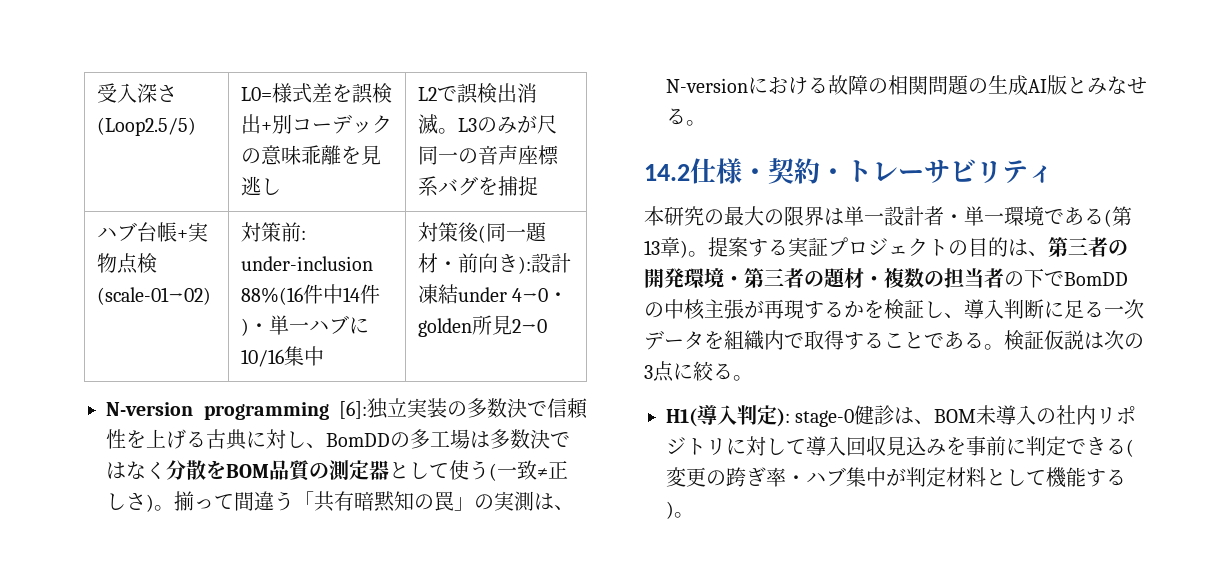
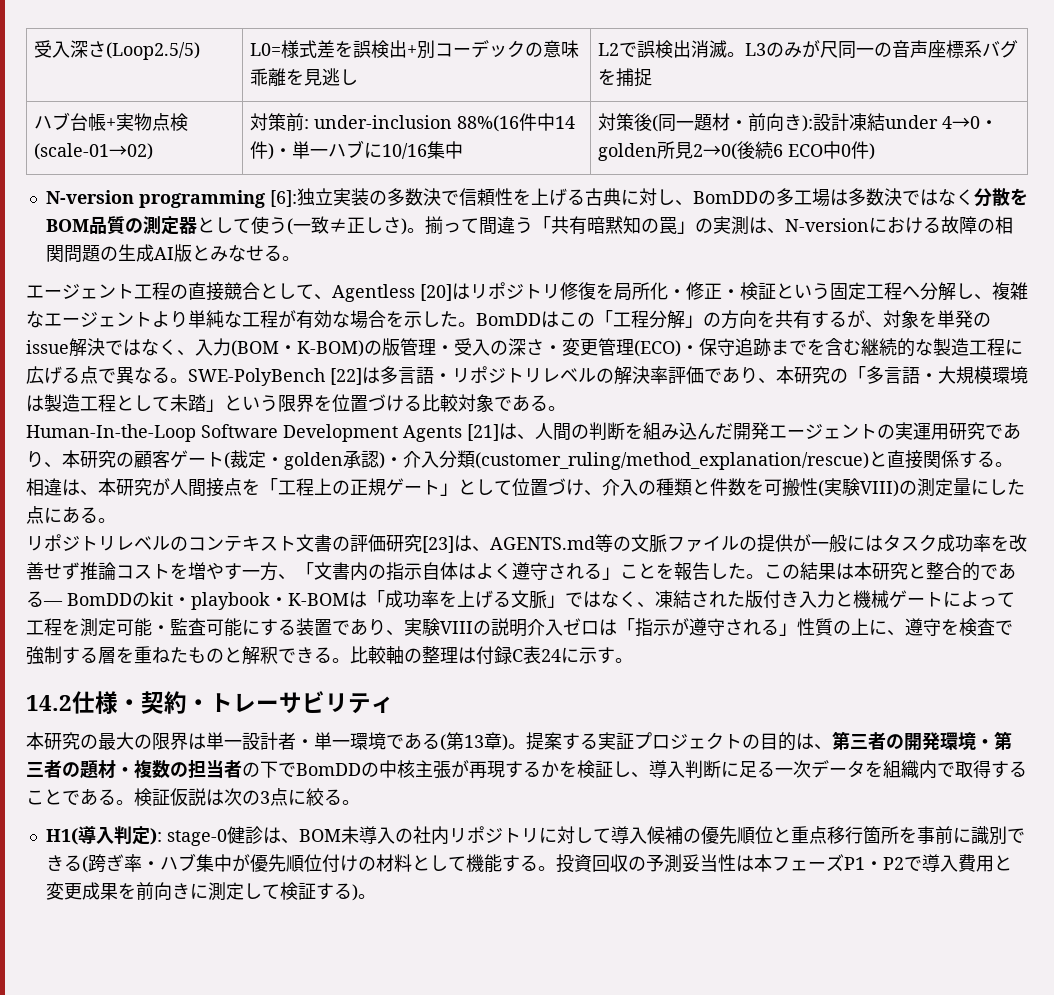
[511,319,547,333] 2→0 -> [693,141,876,160] 2→0(後続6 ECO中0件)
(706, 123) none -> [26,282,1028,302] [26,310,991,329] [26,338,1023,357] [26,366,1028,386] [26,394,566,412] [26,422,1021,442] [26,450,1013,470] [26,478,1025,497] [26,506,116,524] [26,534,1027,553] [26,562,1016,581] [26,590,1015,610] [26,618,1013,637] [26,646,633,665] // エージェント工程の直接競合として、Agentless [20]はリポジトリ修復を局所化・修正・検証という固定工程へ分解し、複雑なエージェントより単純な工程が有効な場合を示した。BomDDはこの「工程分解」の方向を共有するが、対象を単発のissue解決ではなく、入力(BOM・K-BOM)の版管理・受入の深さ・変更管理(ECO)・保守追跡までを含む継続的な製造工程に広げる点で異なる。SWE-PolyBench [22]は多言語・リポジトリレベルの解決率評価であり、本研究の「多言語・大規模環境は製造工程として未踏」という限界を位置づける比較対象である。 // Human-In-the-Loop Software Development Agents [21]は、人間の判断を組み込んだ開発エージェントの実運用研究であり、本研究の顧客ゲート(裁定・golden承認)・介入分類(customer_ruling/method_explanation/rescue)と直接関係する。相違は、本研究が人間接点を「工程上の正規ゲート」として位置づけ、介入の種類と件数を可搬性(実験VIII)の測定量にした点にある。 // リポジトリレベルのコンテキスト文書の評価研究[23]は、AGENTS.md等の文脈ファイルの提供が一般にはタスク成功率を改善せず推論コストを増やす一方、「文書内の指示自体はよく遵守される」ことを報告した。この結果は本研究と整合的である― BomDDのkit・playbook・K-BOMは「成功率を上げる文脈」ではなく、凍結された版付き入力と機械ゲートによって工程を測定可能・監査可能にする装置であり、実験VIIIの説明介入ゼロは「指示が遵守される」性質の上に、遵守を検査で強制する層を重ねたものと解釈できる。比較軸の整理は付録C表24に示す。
[846,436,946,456] 回収見込み -> [646,826,899,844] 候補の優先順位と重点移行箇所
[1026,436,1066,456] 判定 -> [970,826,1007,845] 識別
[666,467,726,487] 変更の -> (88, 864) none
[906,467,946,487] 判定 -> [249,854,376,873] 優先順位付けの
(1126, 477) none -> [537,854,1012,873] [45,882,352,901] 。投資回収の予測妥当性は本フェーズP1・P2で導入費用と変更成果を前向きに測定して検証する

